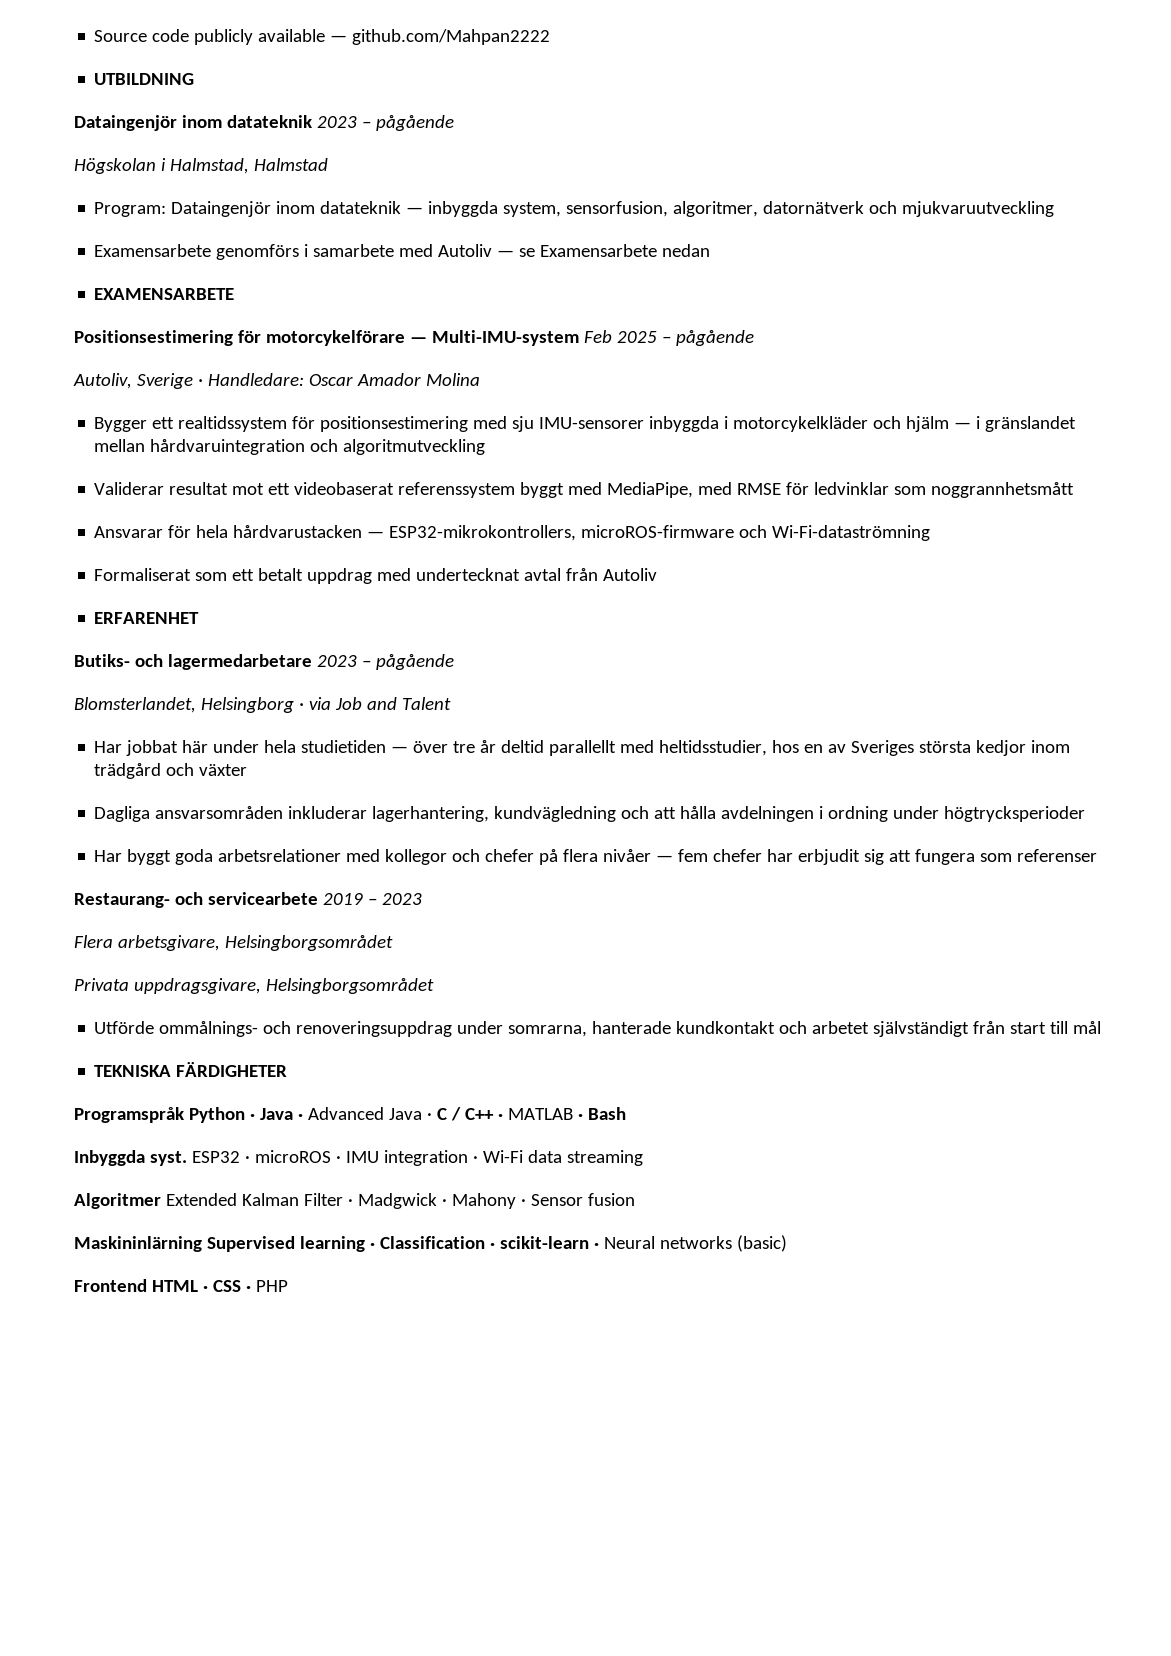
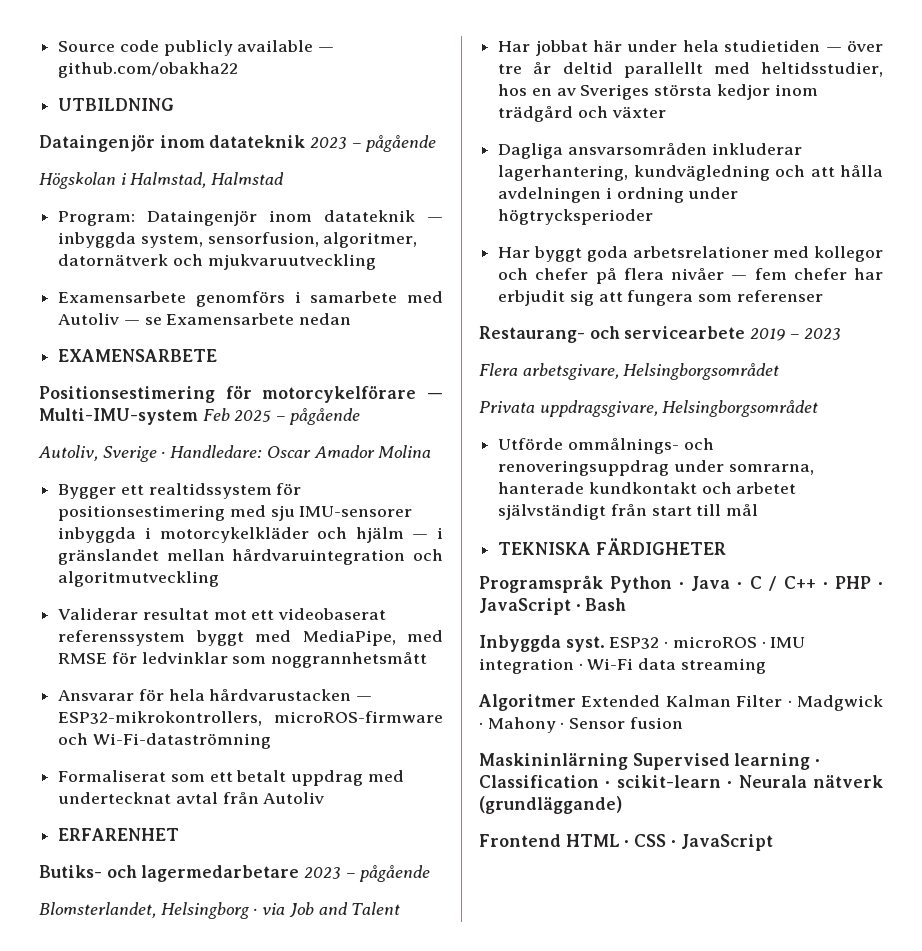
[352,29,551,45] github.com/Mahpan2222 -> [58,62,239,78] github.com/obakha22
[307,1107,432,1120] Advanced Java · -> (743, 585) none
[507,1108,573,1120] MATLAB -> [834,576,884,589] [479,598,571,615] PHP · JavaScript
[603,1235,787,1252] Neural networks (basic) -> [738,775,883,788] [479,796,622,814] Neurala nätverk (grundläggande)
[255,1280,288,1292] PHP -> [680,834,773,851] JavaScript

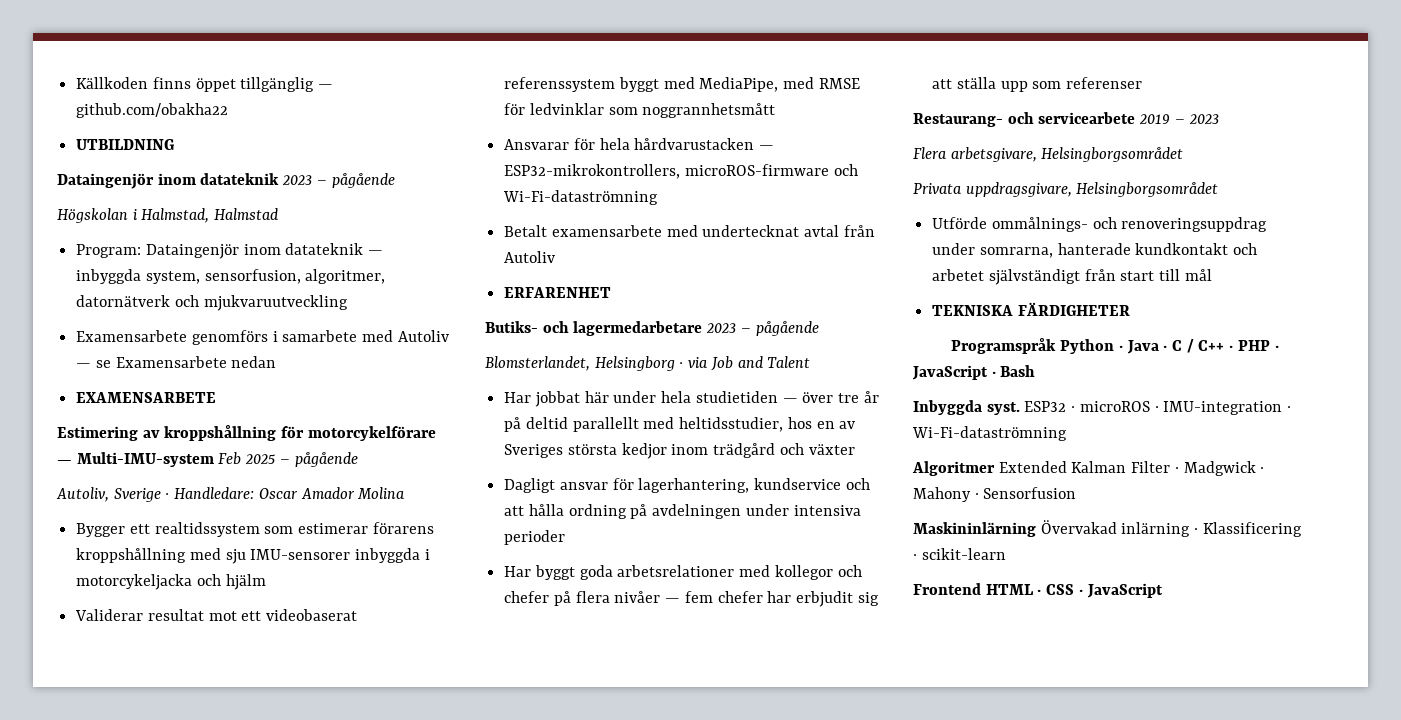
[58,40,314,56] Source code publicly available -> [76,77,315,92] Källkoden finns öppet tillgänglig
[39,386,215,403] Positionsestimering -> [57,425,277,441] Estimering av kroppshållning
[276,483,302,495] [58,505,226,521] för positionsestimering -> [264,522,434,534] [76,548,187,563] som estimerar förarens kroppshållning
[159,527,309,543] motorcykelkläder -> [76,574,193,590] motorcykeljacka
[412,527,443,539] [58,549,443,565] [58,571,220,587] — i gränslandet mellan hårdvaruintegration och algoritmutveckling -> (266, 582) none
[58,770,364,786] Formaliserat som ett betalt uppdrag -> [504,225,662,237] Betalt examensarbete
(552, 68) none -> [504,417,522,432] på
[498,143,802,159] [498,165,883,181] [498,187,739,203] [498,209,654,225] Dagliga ansvarsområden inkluderar lagerhantering, kundvägledning och att hålla avdelningen i ordning under högtrycksperioder -> [504,478,870,493] [504,504,861,519] [504,530,566,545] Dagligt ansvar för lagerhantering, kundservice och att hålla ordning på avdelningen under intensiva perioder
[627,290,694,306] fungera -> [956,77,1028,92] ställa upp
[770,637,806,648] [479,658,766,674] IMU integration · Wi-Fi data streaming -> [1163,401,1292,415] [912,426,1067,441] IMU-integration · Wi-Fi-dataströmning
[569,717,683,729] Sensor fusion -> [983,487,1077,499] Sensorfusion
[632,753,821,770] [479,775,883,788] [479,796,622,814] Supervised learning · Classification · scikit-learn · Neurala nätverk (grundläggande) -> [1040,520,1302,537] [913,548,1006,560] Övervakad inlärning · Klassificering · scikit-learn

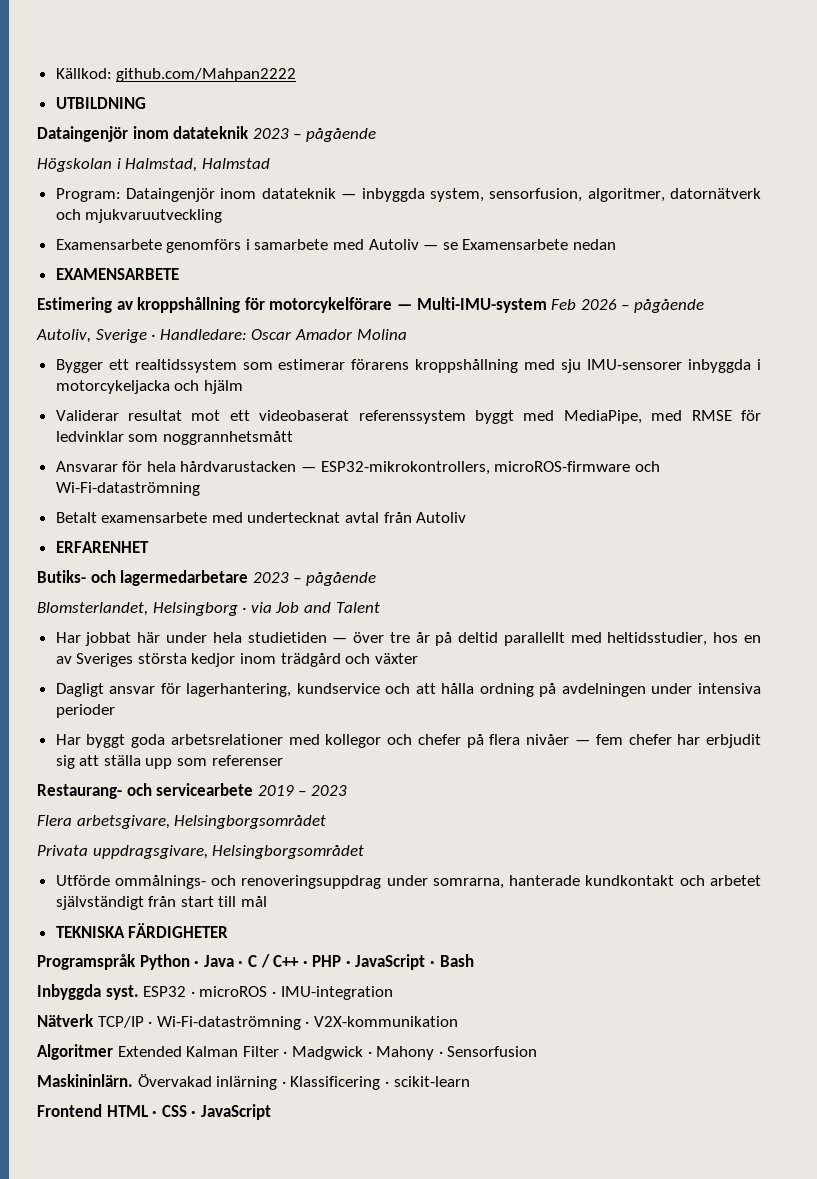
[76,77,334,92] [76,103,229,118] Källkoden finns öppet tillgänglig — github.com/obakha22 -> [55,68,297,82] Källkod: github.com/Mahpan2222
[245,454,276,465] 2025 -> [580,299,617,310] 2026
(1283, 408) none -> [37,1014,144,1028] // Nätverk TCP/IP
(1067, 433) none -> [305,1016,458,1027] · V2X-kommunikation
[913,522,1036,537] Maskininlärning -> [37,1074,133,1087] Maskininlärn.

